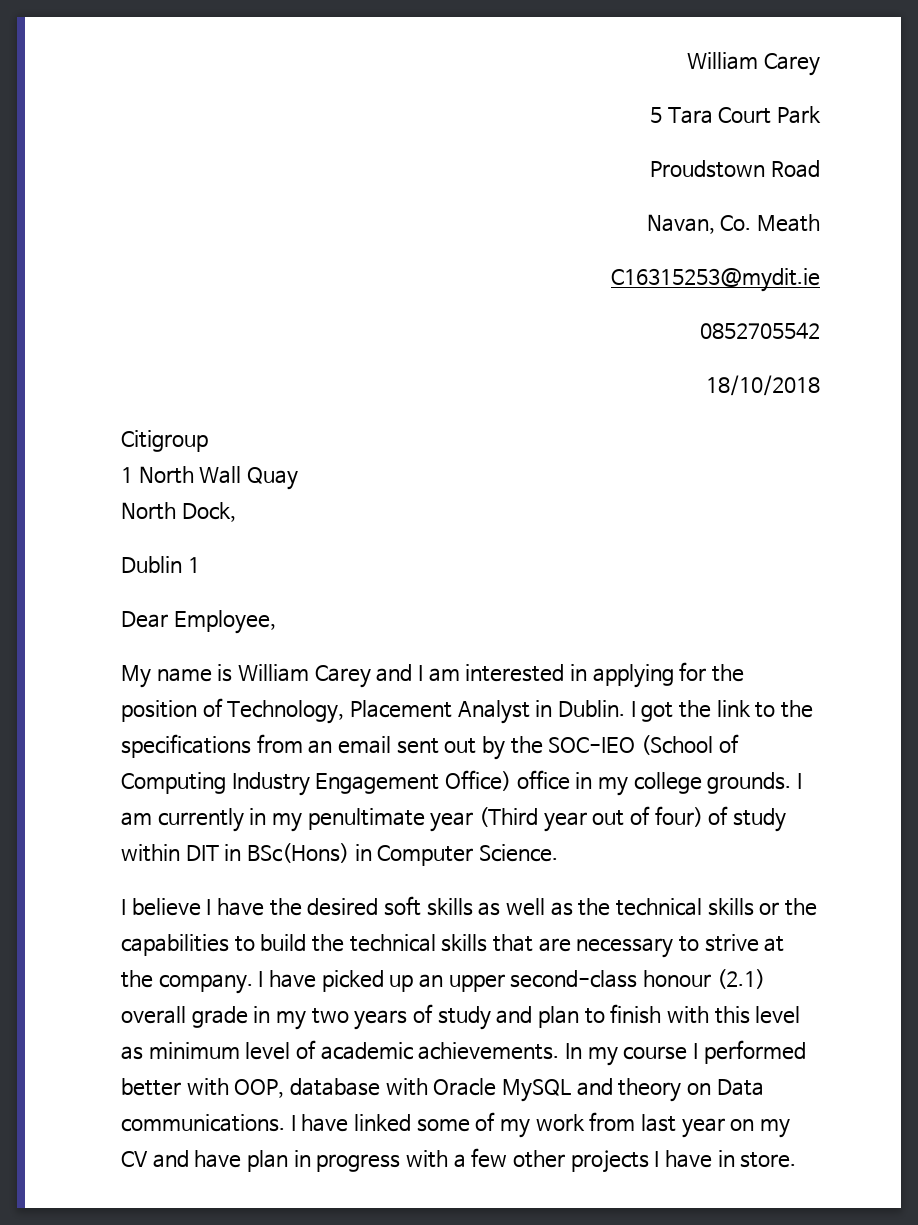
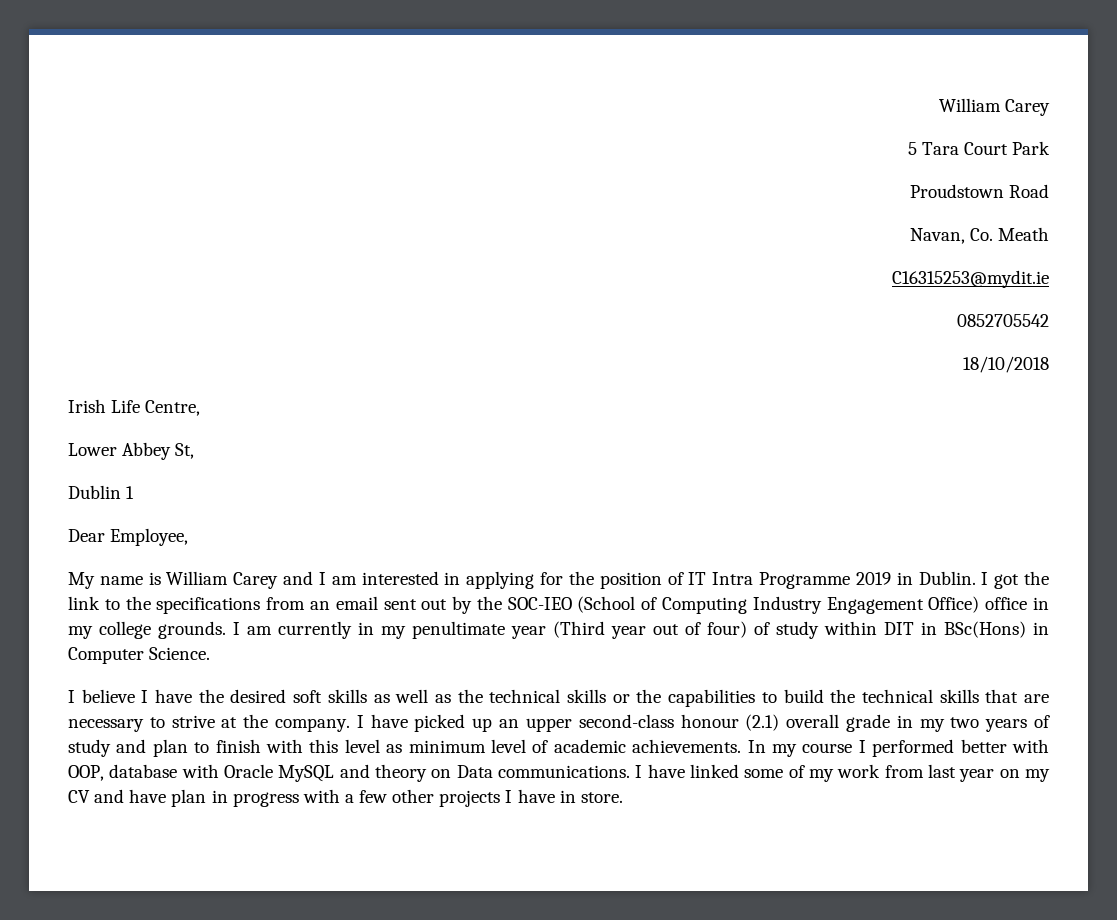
[121,430,208,452] [121,466,298,490] [121,502,236,522] Citigroup // 1 North Wall Quay // North Dock, -> [68,399,201,416] [68,442,195,460] Irish Life Centre, // Lower Abbey St,
[227,700,530,724] Technology, Placement Analyst -> [688,572,891,589] IT Intra Programme 2019

